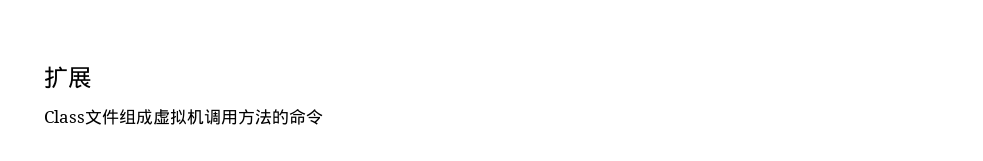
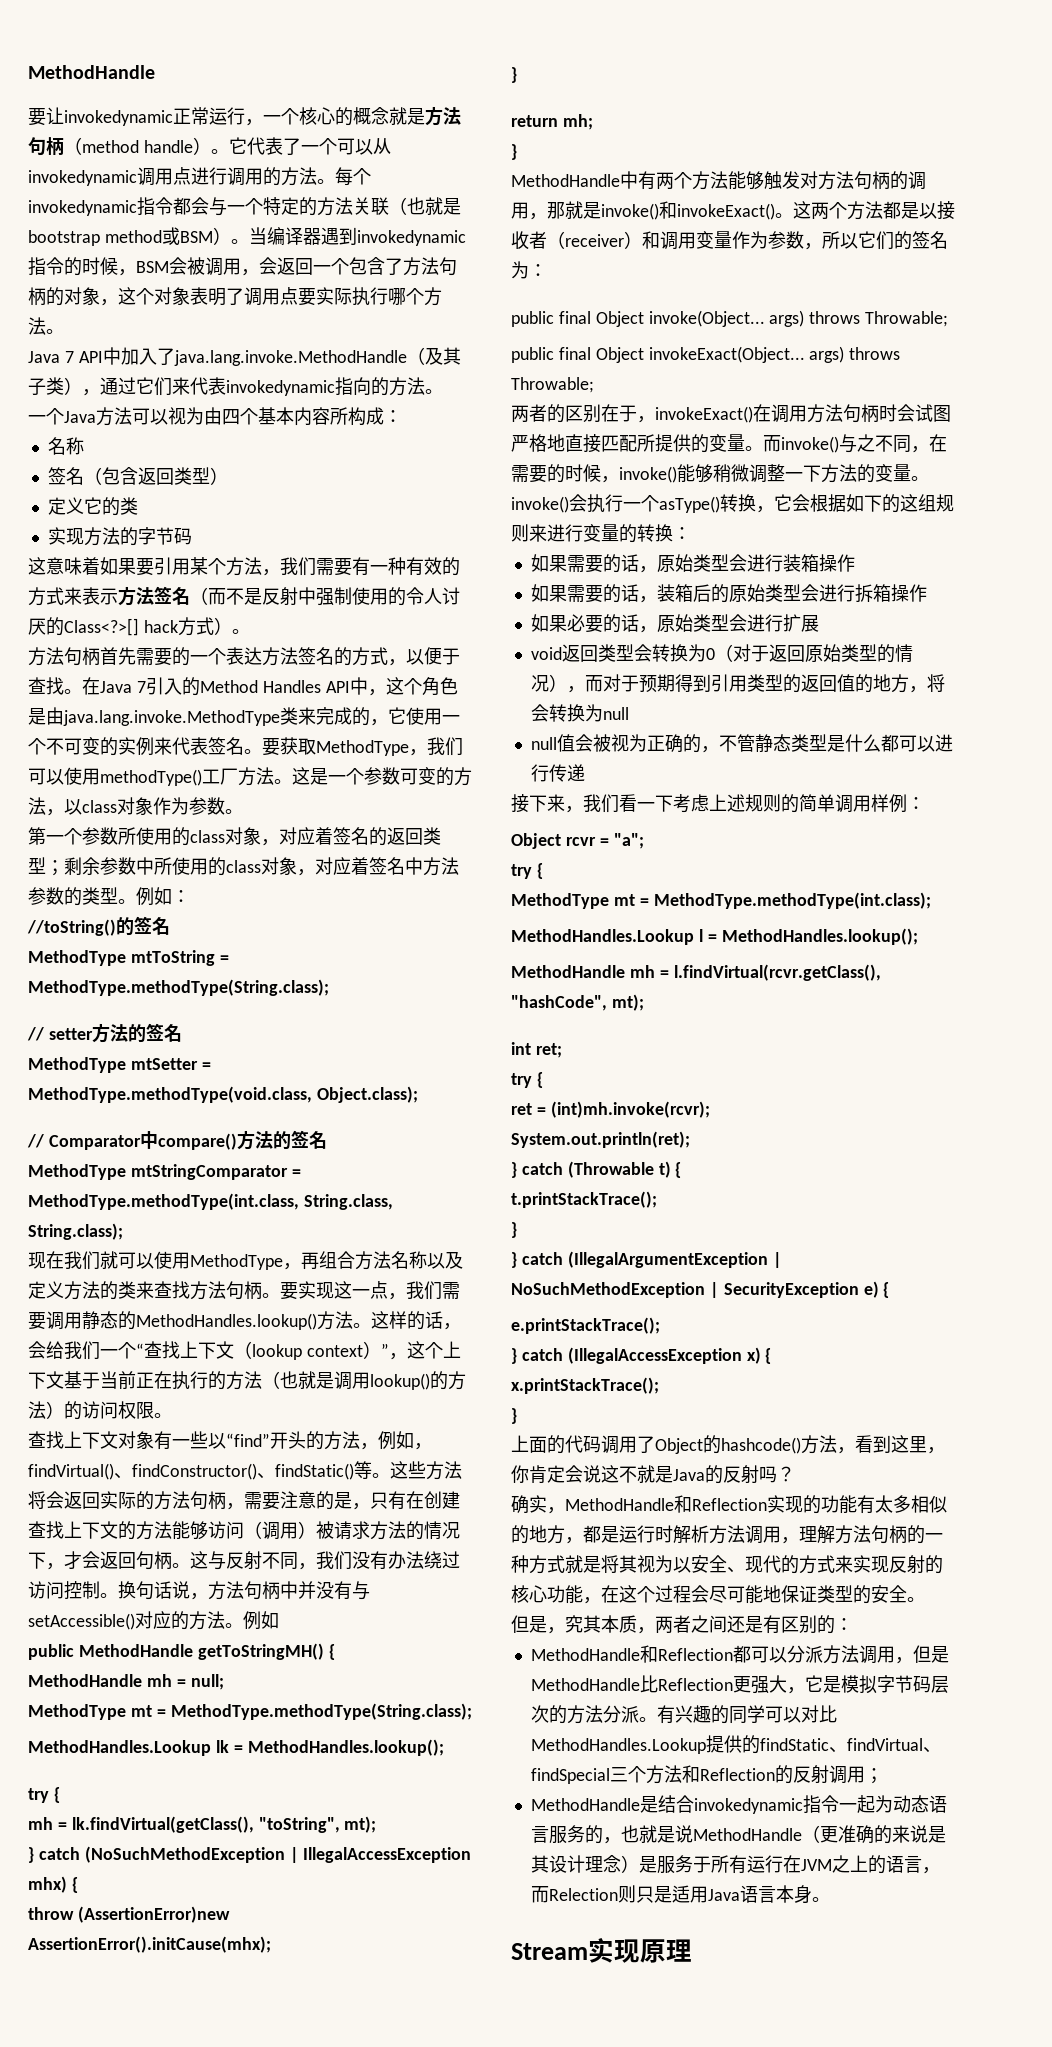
[44,66,92,89] [44,109,323,125] 扩展 // Class文件组成虚拟机调用方法的命令 -> [28,65,155,79] [28,106,461,126] [28,137,391,156] [28,167,371,186] [28,197,461,216] [28,227,466,246] [28,257,457,276] [28,287,442,306] [28,317,64,335] [28,347,461,366] [28,377,443,396] [28,407,402,426] [47,437,84,455] [47,467,228,485] [47,497,138,516] [47,527,192,546] [28,557,460,576] [28,586,460,606] [28,617,250,636] [28,647,460,666] [28,677,458,696] [28,707,460,726] [28,737,463,756] [28,767,472,786] [28,797,243,816] [28,827,441,846] [28,857,459,876] [28,887,190,906] [27,916,170,936] [28,950,229,966] [28,979,329,996] [27,1023,182,1043] [28,1057,211,1073] [28,1086,418,1103] [27,1130,327,1150] [28,1164,301,1180] [28,1193,393,1210] [28,1223,123,1240] [28,1251,463,1270] [28,1281,460,1300] [28,1311,461,1330] [28,1341,461,1360] [28,1371,466,1390] [28,1401,172,1420] [28,1431,432,1450] [28,1461,462,1480] [28,1491,460,1510] [28,1521,460,1540] [28,1551,460,1570] [28,1581,370,1600] [28,1611,279,1630] [28,1643,335,1660] [28,1674,224,1690] [28,1703,472,1720] [28,1739,444,1756] [28,1787,60,1803] [28,1816,377,1833] [28,1846,472,1863] [28,1876,78,1893] [28,1906,230,1923] [28,1936,271,1953] [511,67,517,83] [511,114,593,130] [511,144,517,160] [511,171,926,190] [511,201,955,220] [511,231,948,250] [511,261,547,279] [511,310,949,327] [511,346,901,363] [511,377,594,393] [511,404,951,423] [511,434,947,453] [511,464,929,483] [511,494,954,513] [511,524,691,543] [530,554,855,573] [530,584,927,603] [530,614,819,633] [530,644,913,663] [530,674,945,693] [530,704,629,722] [530,734,953,753] [530,764,585,782] [511,794,925,813] [511,833,644,849] [511,863,543,879] [511,892,931,909] [511,928,918,945] [511,964,881,981] [511,994,644,1011] [511,1042,562,1058] [511,1072,543,1088] [511,1101,710,1118] [511,1131,690,1148] [511,1161,682,1178] [511,1191,657,1208] [511,1222,517,1238] [511,1251,782,1268] [511,1281,890,1298] [511,1317,660,1334] [511,1347,772,1364] [511,1377,659,1394] [511,1408,517,1424] [511,1435,945,1454] [511,1465,795,1484] [511,1495,947,1514] [511,1525,943,1544] [511,1555,943,1574] [511,1585,925,1604] [511,1615,853,1634] [530,1645,949,1664] [530,1675,949,1694] [530,1705,837,1724] [530,1735,941,1754] [530,1765,883,1784] [530,1795,947,1814] [530,1825,946,1844] [530,1855,940,1874] [530,1885,830,1904] [511,1938,692,1963] MethodHandle // 要让invokedynamic正常运行，一个核心的概念就是方法句柄（method handle）。它代表了一个可以从invokedynamic调用点进行调用的方法。每个invokedynamic指令都会与一个特定的方法关联（也就是bootstrap method或BSM）。当编译器遇到invokedynamic指令的时候，BSM会被调用，会返回一个包含了方法句柄的对象，这个对象表明了调用点要实际执行哪个方法。 // Java 7 API中加入了java.lang.invoke.MethodHandle（及其子类），通过它们来代表invokedynamic指向的方法。 // 一个Java方法可以视为由四个基本内容所构成： // 名称 // 签名（包含返回类型） // 定义它的类 // 实现方法的字节码 // 这意味着如果要引用某个方法，我们需要有一种有效的方式来表示方法签名（而不是反射中强制使用的令人讨厌的Class<?>[] hack方式）。 // 方法句柄首先需要的一个表达方法签名的方式，以便于查找。在Java 7引入的Method Handles API中，这个角色是由java.lang.invoke.MethodType类来完成的，它使用一个不可变的实例来代表签名。要获取MethodType，我们可以使用methodType()工厂方法。这是一个参数可变的方法，以class对象作为参数。 // 第一个参数所使用的class对象，对应着签名的返回类型；剩余参数中所使用的class对象，对应着签名中方法参数的类型。例如： // //toString()的签名 // MethodType mtToString = MethodType.methodType(String.class); // // setter方法的签名 // MethodType mtSetter = MethodType.methodType(void.class, Object.class); // // Comparator中compare()方法的签名 // MethodType mtStringComparator = MethodType.methodType(int.class, String.class, String.class); // 现在我们就可以使用MethodType，再组合方法名称以及定义方法的类来查找方法句柄。要实现这一点，我们需要调用静态的MethodHandles.lookup()方法。这样的话，会给我们一个“查找上下文（lookup context）”，这个上下文基于当前正在执行的方法（也就是调用lookup()的方法）的访问权限。 // 查找上下文对象有一些以“find”开头的方法，例如，findVirtual()、findConstructor()、findStatic()等。这些方法将会返回实际的方法句柄，需要注意的是，只有在创建查找上下文的方法能够访问（调用）被请求方法的情况下，才会返回句柄。这与反射不同，我们没有办法绕过访问控制。换句话说，方法句柄中并没有与setAccessible()对应的方法。例如 // public MethodHandle getToStringMH() { // MethodHandle mh = null; // MethodType mt = MethodType.methodType(String.class); // MethodHandles.Lookup lk = MethodHandles.lookup(); // try { // mh = lk.findVirtual(getClass(), "toString", mt); // } catch (NoSuchMethodException | IllegalAccessException mhx) { // throw (AssertionError)new AssertionError().initCause(mhx); // } // return mh; // } // MethodHandle中有两个方法能够触发对方法句柄的调用，那就是invoke()和invokeExact()。这两个方法都是以接收者（receiver）和调用变量作为参数，所以它们的签名为： // public final Object invoke(Object... args) throws Throwable; // public final Object invokeExact(Object... args) throws Throwable; // 两者的区别在于，invokeExact()在调用方法句柄时会试图严格地直接匹配所提供的变量。而invoke()与之不同，在需要的时候，invoke()能够稍微调整一下方法的变量。invoke()会执行一个asType()转换，它会根据如下的这组规则来进行变量的转换： // 如果需要的话，原始类型会进行装箱操作 // 如果需要的话，装箱后的原始类型会进行拆箱操作 // 如果必要的话，原始类型会进行扩展 // void返回类型会转换为0（对于返回原始类型的情况），而对于预期得到引用类型的返回值的地方，将会转换为null // null值会被视为正确的，不管静态类型是什么都可以进行传递 // 接下来，我们看一下考虑上述规则的简单调用样例： // Object rcvr = "a"; // try { // MethodType mt = MethodType.methodType(int.class); // MethodHandles.Lookup l = MethodHandles.lookup(); // MethodHandle mh = l.findVirtual(rcvr.getClass(), "hashCode", mt); // int ret; // try { // ret = (int)mh.invoke(rcvr); // System.out.println(ret); // } catch (Throwable t) { // t.printStackTrace(); // } // } catch (IllegalArgumentException | NoSuchMethodException | SecurityException e) { // e.printStackTrace(); // } catch (IllegalAccessException x) { // x.printStackTrace(); // } // 上面的代码调用了Object的hashcode()方法，看到这里，你肯定会说这不就是Java的反射吗？ // 确实，MethodHandle和Reflection实现的功能有太多相似的地方，都是运行时解析方法调用，理解方法句柄的一种方式就是将其视为以安全、现代的方式来实现反射的核心功能，在这个过程会尽可能地保证类型的安全。 // 但是，究其本质，两者之间还是有区别的： // MethodHandle和Reflection都可以分派方法调用，但是MethodHandle比Reflection更强大，它是模拟字节码层次的方法分派。有兴趣的同学可以对比MethodHandles.Lookup提供的findStatic、findVirtual、findSpecial三个方法和Reflection的反射调用； // MethodHandle是结合invokedynamic指令一起为动态语言服务的，也就是说MethodHandle（更准确的来说是其设计理念）是服务于所有运行在JVM之上的语言，而Relection则只是适用Java语言本身。 // Stream实现原理

